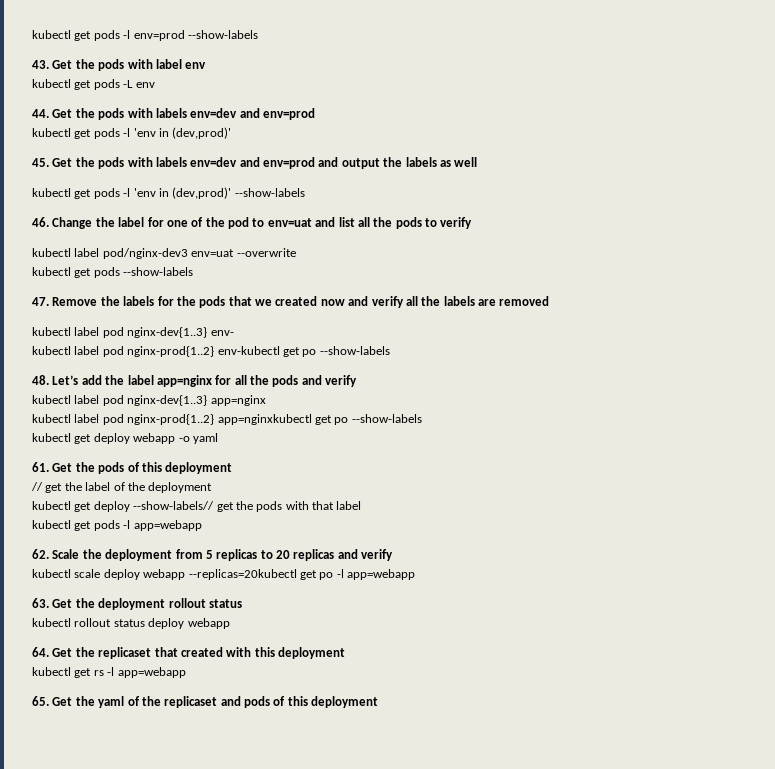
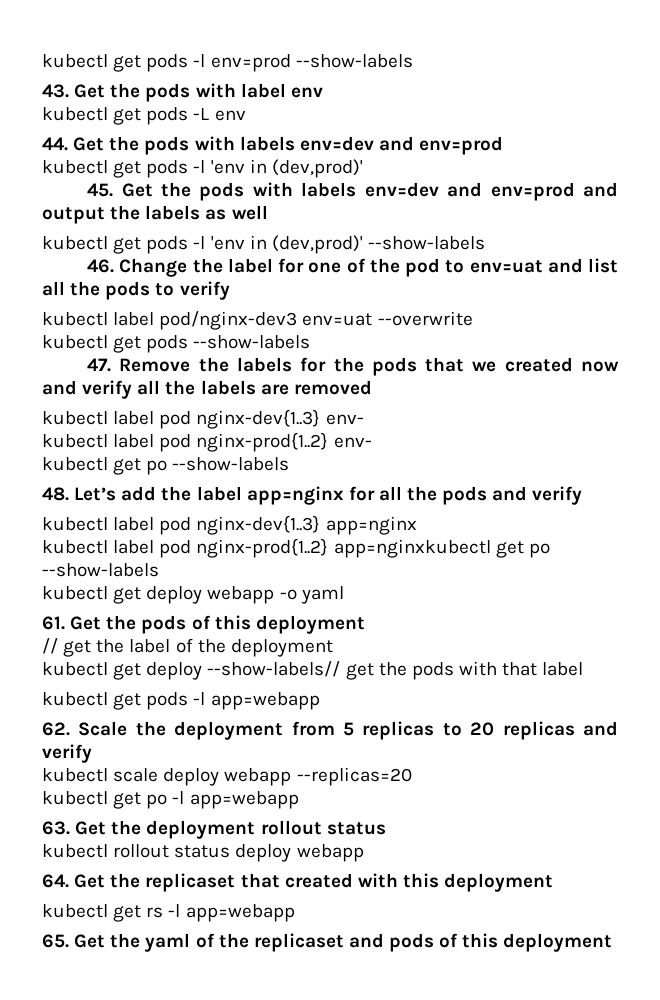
[217,346,280,355] env-kubectl -> [333,437,372,448] [42,457,108,471] env- // kubectl
[188,569,297,580] --replicas=20kubectl -> [296,767,412,786] [42,791,108,805] --replicas=20 // kubectl

